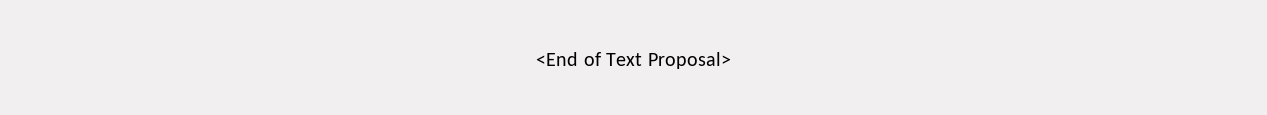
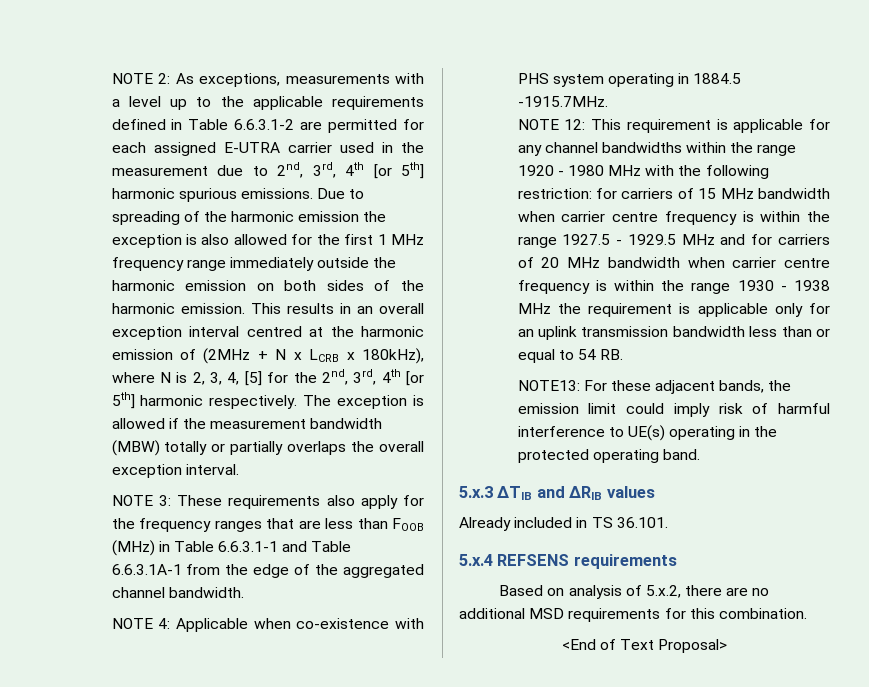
(536, 59) none -> [111,73,424,87] [111,96,425,110] [111,119,424,133] [111,142,424,156] [111,162,425,179] [111,188,365,202] [111,211,387,225] [111,234,424,248] [111,257,397,271] [111,280,424,291] [111,303,424,314] [111,326,424,340] [111,348,424,364] [111,369,424,386] [111,392,424,409] [111,418,383,429] [111,440,424,456] [111,464,239,478] [111,495,425,509] [111,518,425,532] [111,540,352,556] [111,564,424,578] [111,587,244,598] [111,618,424,632] [517,73,742,87] [517,96,608,107] [517,119,830,133] [517,142,797,156] [517,165,769,179] [517,188,830,199] [517,211,830,225] [517,234,830,248] [517,257,830,268] [517,280,830,294] [517,303,830,317] [517,326,831,340] [517,349,624,363] [517,380,792,394] [517,403,830,417] [517,425,778,441] [517,449,700,463] [459,486,655,500] [459,517,668,531] [459,554,677,569] [499,585,770,599] [459,608,807,622] NOTE 2: As exceptions, measurements with a level up to the applicable requirements defined in Table 6.6.3.1-2 are permitted for each assigned E-UTRA carrier used in the measurement due to 2nd, 3rd, 4th [or 5th] harmonic spurious emissions. Due to spreading of the harmonic emission the exception is also allowed for the first 1 MHz frequency range immediately outside the harmonic emission on both sides of the harmonic emission. This results in an overall exception interval centred at the harmonic emission of (2MHz + N x LCRB x 180kHz), where N is 2, 3, 4, [5] for the 2nd, 3rd, 4th [or 5th] harmonic respectively. The exception is allowed if the measurement bandwidth (MBW) totally or partially overlaps the overall exception interval. // NOTE 3: These requirements also apply for the frequency ranges that are less than FOOB (MHz) in Table 6.6.3.1-1 and Table 6.6.3.1A-1 from the edge of the aggregated channel bandwidth. // NOTE 4: Applicable when co-existence with PHS system operating in 1884.5 -1915.7MHz. // NOTE 12: This requirement is applicable for any channel bandwidths within the range 1920 - 1980 MHz with the following restriction: for carriers of 15 MHz bandwidth when carrier centre frequency is within the range 1927.5 - 1929.5 MHz and for carriers of 20 MHz bandwidth when carrier centre frequency is within the range 1930 - 1938 MHz the requirement is applicable only for an uplink transmission bandwidth less than or equal to 54 RB. // NOTE13: For these adjacent bands, the emission limit could imply risk of harmful interference to UE(s) operating in the protected operating band. // 5.x.3 ∆TIB and ∆RIB values // Already included in TS 36.101. // 5.x.4 REFSENS requirements // Based on analysis of 5.x.2, there are no additional MSD requirements for this combination. //

